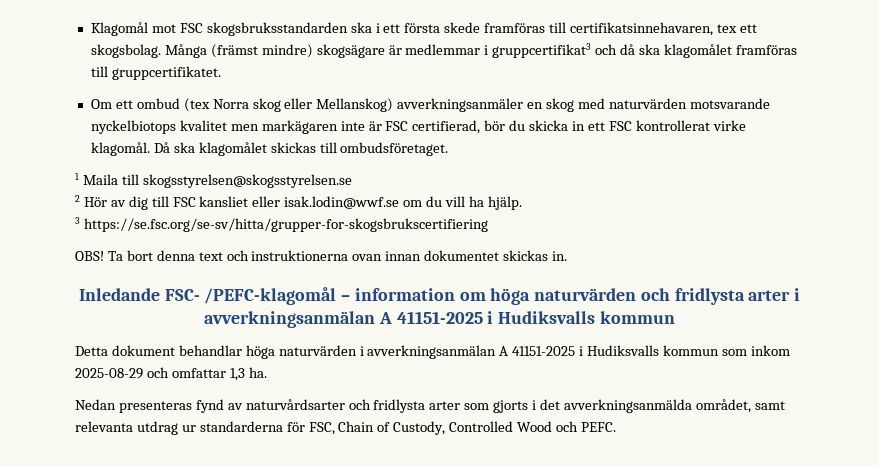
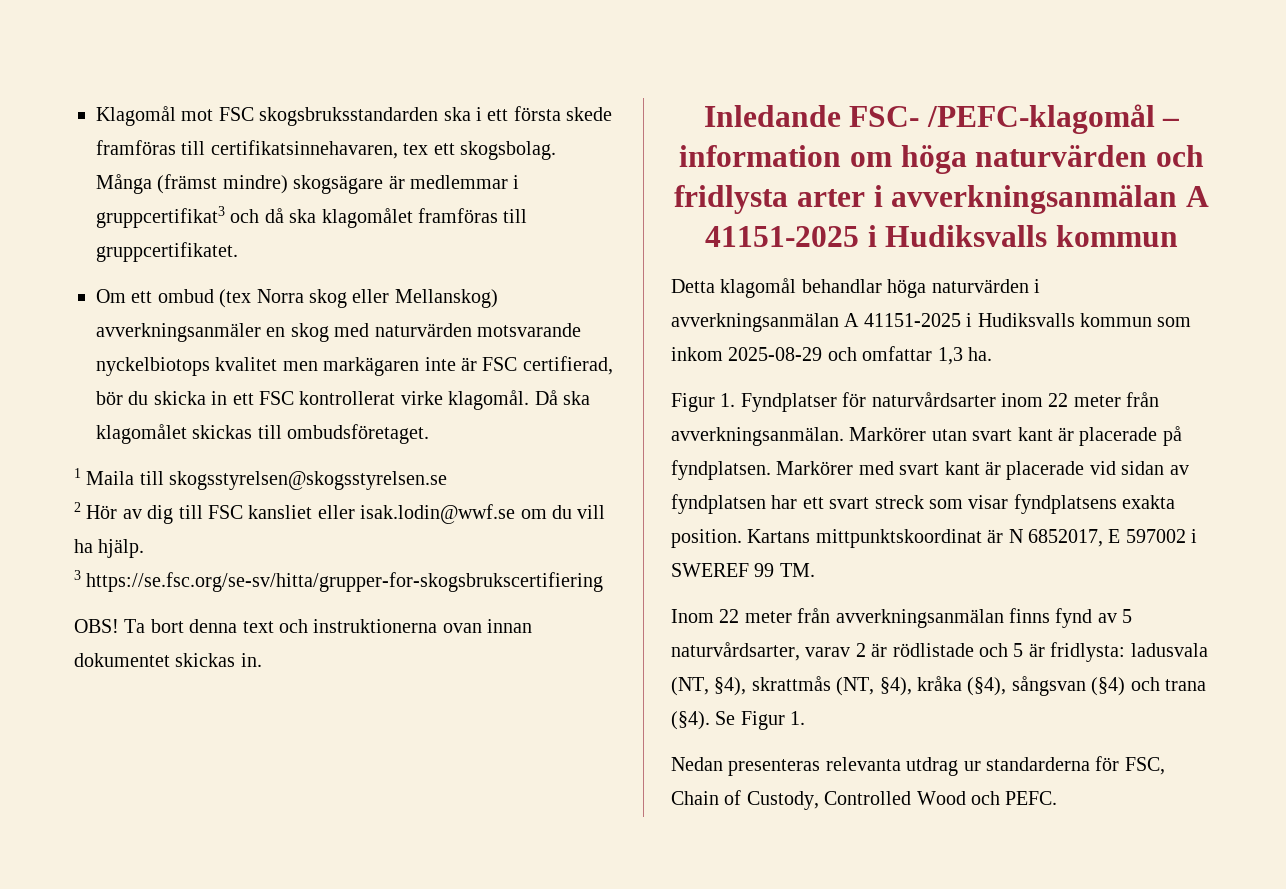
[111,345,175,356] dokument -> [720,278,797,298] klagomål
[75,399,785,413] Nedan presenteras fynd av naturvårdsarter och fridlysta arter som gjorts i det avverkningsanmälda området, samt -> [671,392,1160,412] [671,426,1182,446] [671,460,1189,480] [671,494,1176,514] [671,529,1198,548] [671,563,815,577] [671,608,1133,628] [671,642,1208,662] [671,676,1206,696] [671,711,806,730] [671,757,821,776] Figur 1. Fyndplatser för naturvårdsarter inom 22 meter från avverkningsanmälan. Markörer utan svart kant är placerade på fyndplatsen. Markörer med svart kant är placerade vid sidan av fyndplatsen har ett svart streck som visar fyndplatsens exakta position. Kartans mittpunktskoordinat är N 6852017, E 597002 i SWEREF 99 TM. // Inom 22 meter från avverkningsanmälan finns fynd av 5 naturvårdsarter, varav 2 är rödlistade och 5 är fridlysta: ladusvala (NT, §4), skrattmås (NT, §4), kråka (§4), sångsvan (§4) och trana (§4). Se Figur 1. // Nedan presenteras

